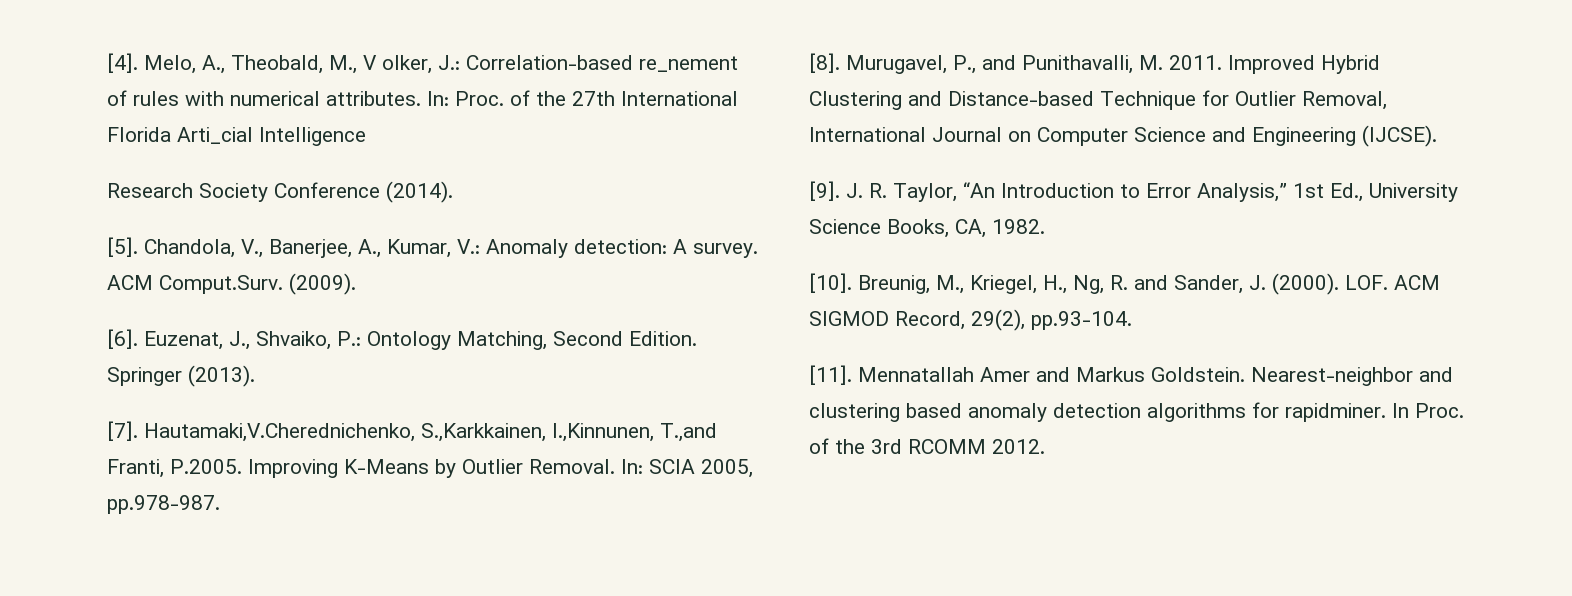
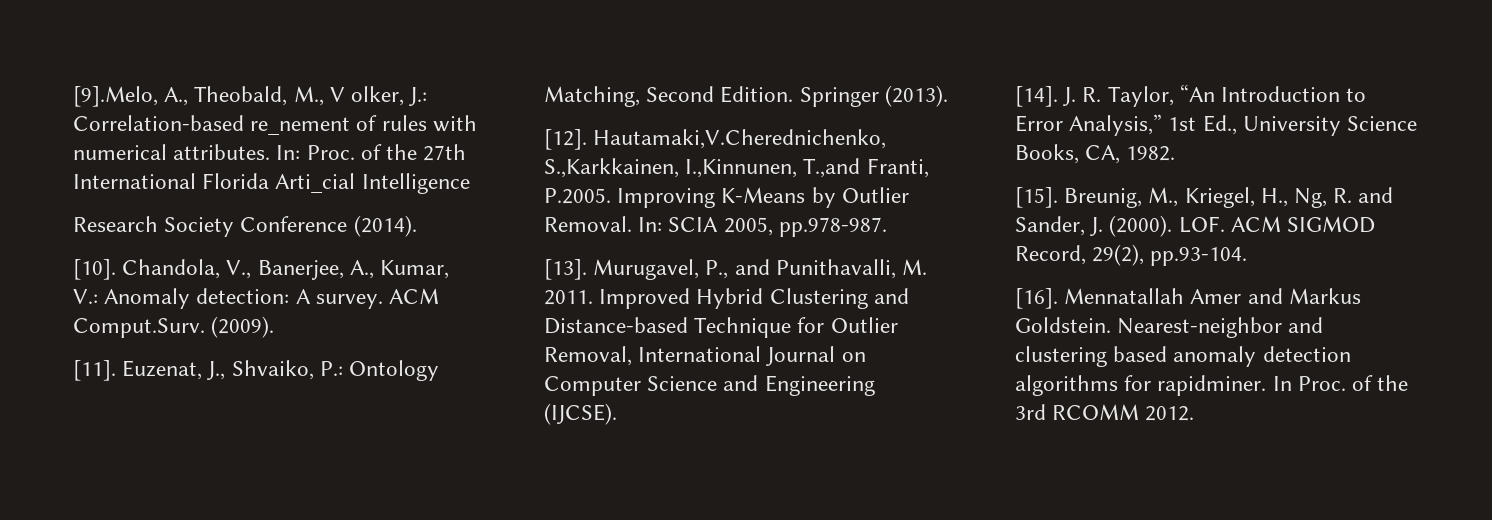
[107,53,196,74] [4]. Melo, -> [73,86,158,107] [9].Melo,
[107,237,138,257] [5]. -> [73,259,116,280] [10].
[107,329,138,349] [6]. -> [73,360,116,381] [11].
[107,421,138,441] [7]. -> [544,129,587,150] [12].
[809,53,840,73] [8]. -> [544,259,587,280] [13].
[809,181,840,201] [9]. -> [1015,86,1058,107] [14].
[809,273,852,293] [10]. -> [1015,187,1058,208] [15].
[809,365,852,385] [11]. -> [1015,288,1058,309] [16].

